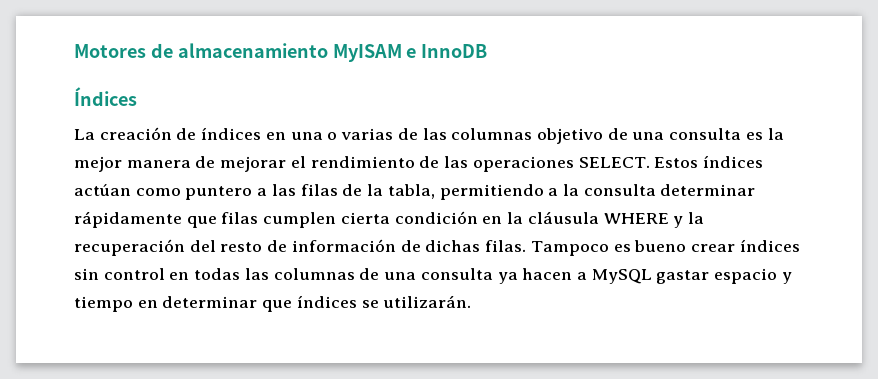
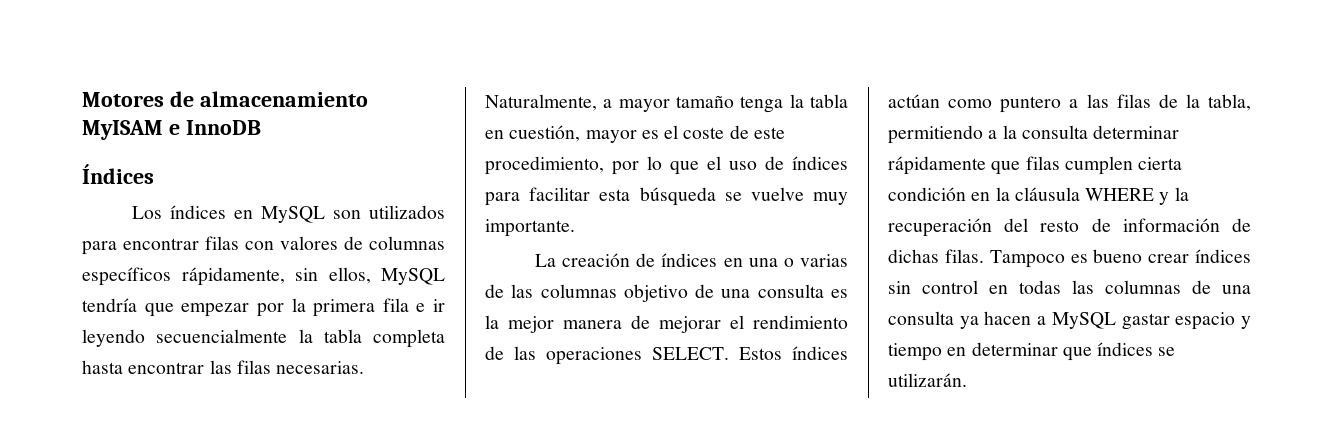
(137, 96) none -> [131,205,445,223] [82,236,445,255] [82,267,445,286] [82,298,445,317] [82,329,445,348] [82,360,365,374] [485,94,848,113] [485,125,785,143] [485,156,848,175] [485,187,848,206] [485,219,575,237] // Los índices en MySQL son utilizados para encontrar filas con valores de columnas específicos rápidamente, sin ellos, MySQL tendría que empezar por la primera fila e ir leyendo secuencialmente la tabla completa hasta encontrar las filas necesarias. Naturalmente, a mayor tamaño tenga la tabla en cuestión, mayor es el coste de este procedimiento, por lo que el uso de índices para facilitar esta búsqueda se vuelve muy importante.

